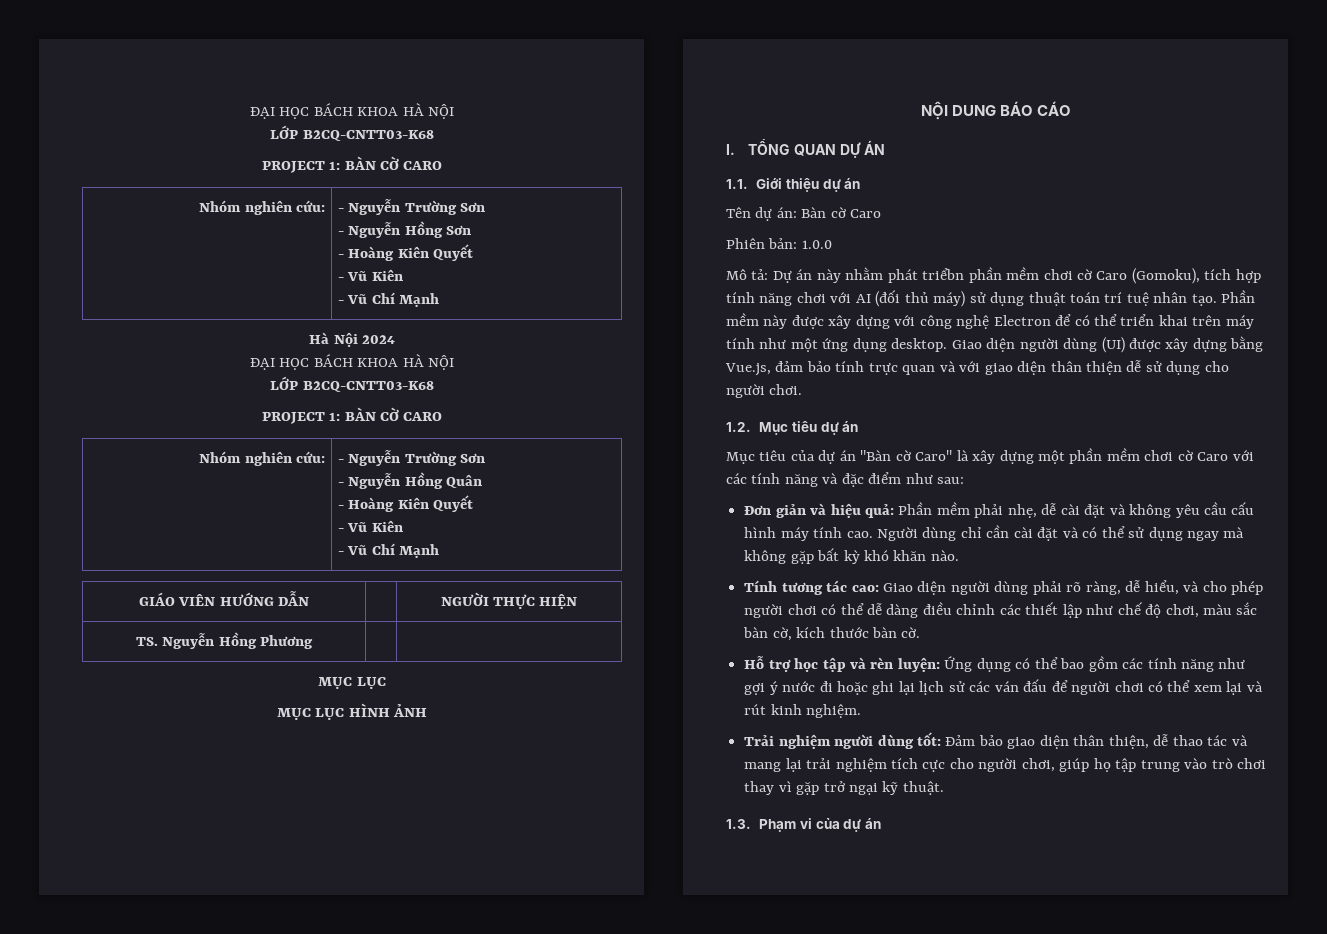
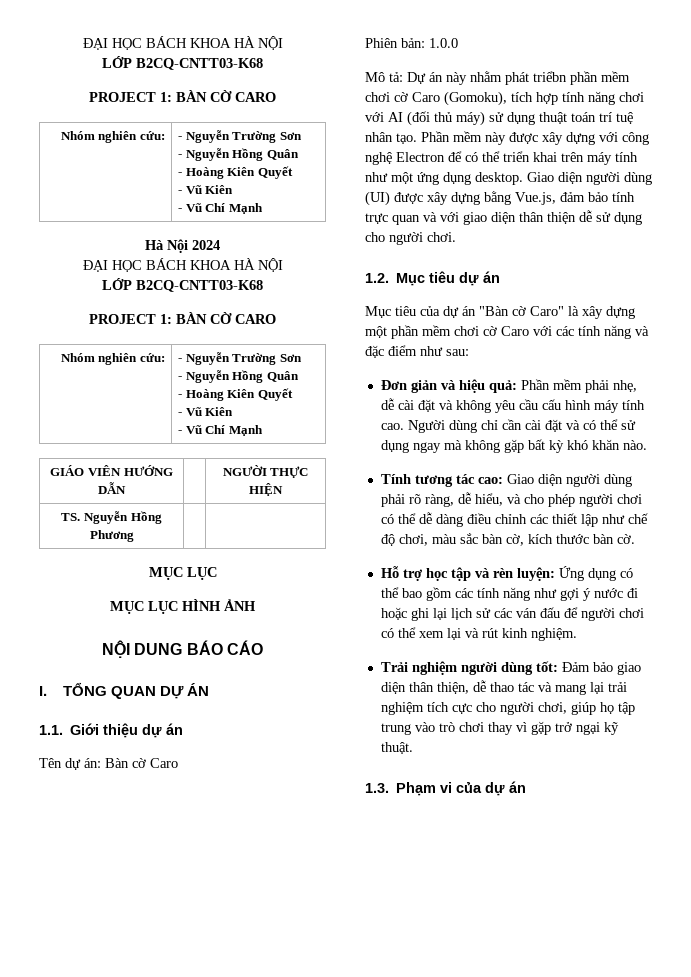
[446,225,472,235] Sơn -> [266,149,299,160] Quân

